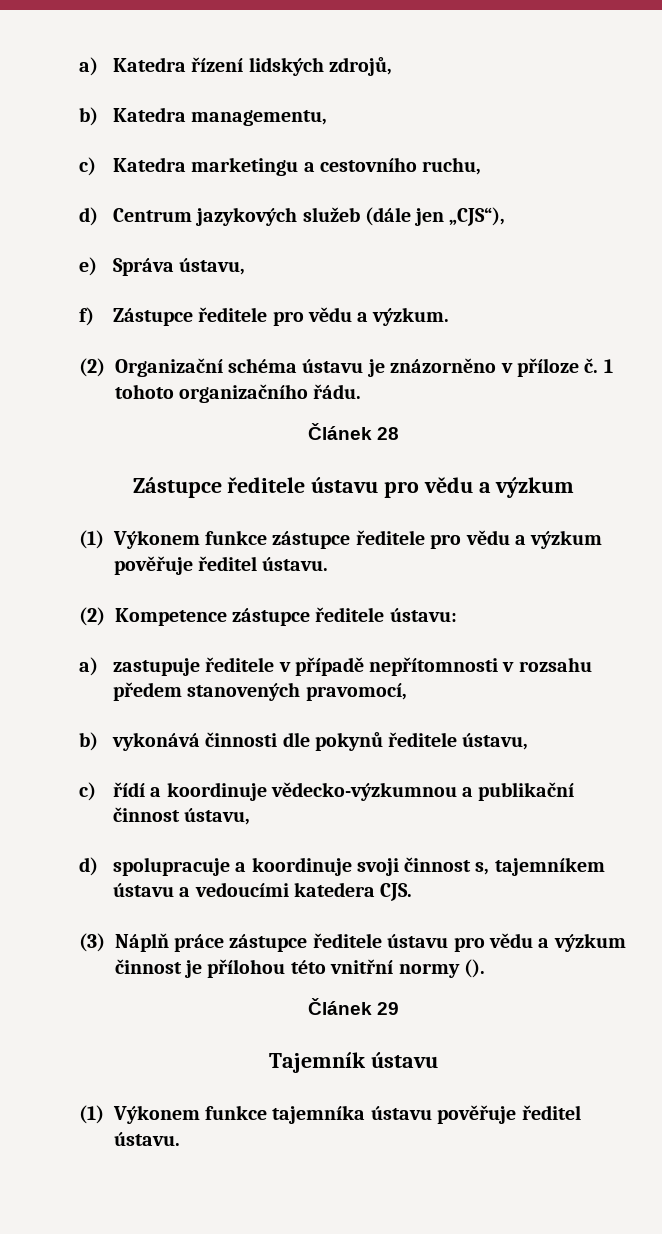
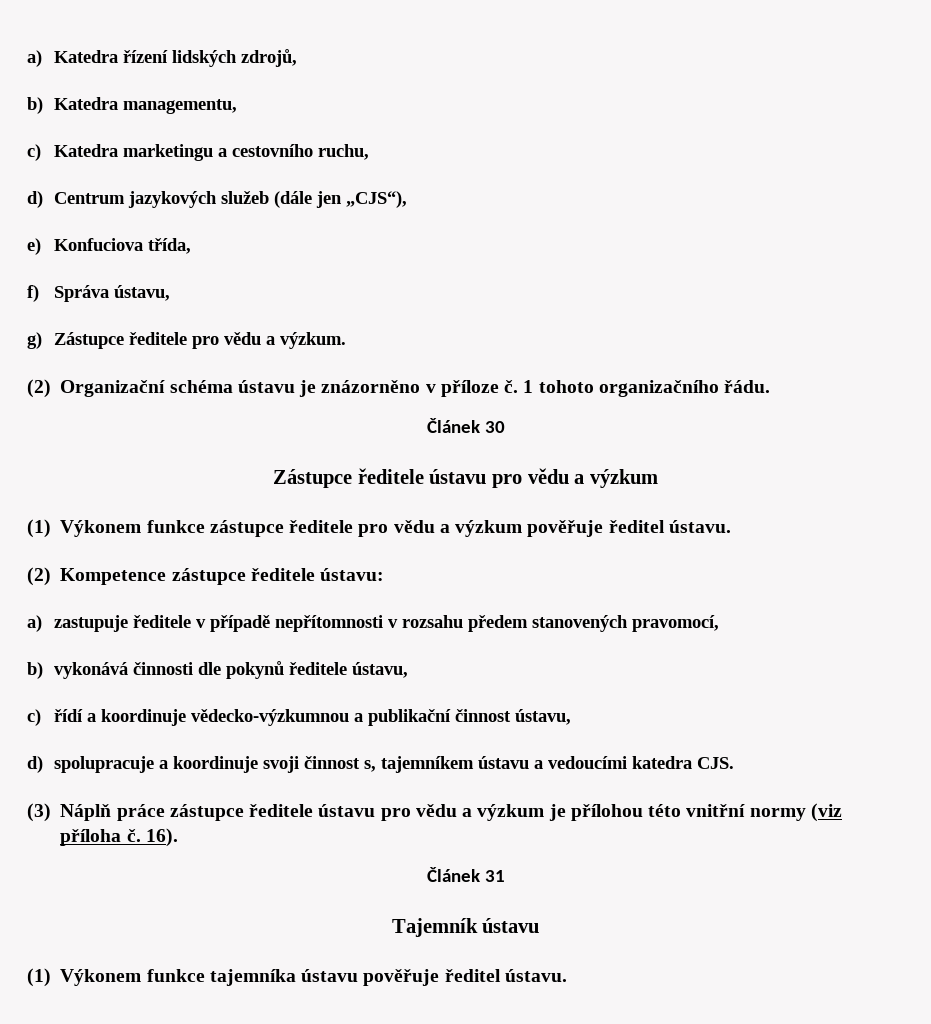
(97, 266) none -> [54,238,192,254] [27,285,39,302] Konfuciova třída, // f)
[79,307,94,326] f) -> [27,332,42,349] g)
[377,427,400,440] 28 -> [484,421,505,433] 30
[293,882,375,897] katedera -> [632,756,693,769] katedra
[114,959,182,974] činnost -> (545, 812) none
[463,959,485,978] [307,998,400,1015] (). // Článek 29 -> [810,803,842,822] [60,828,178,847] [426,867,505,882] (viz příloha č. 16). // Článek 31

